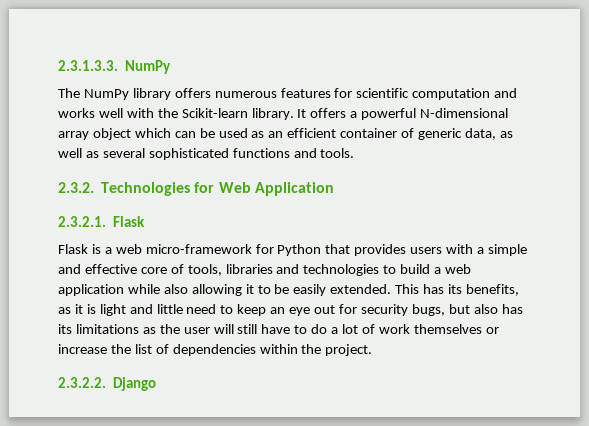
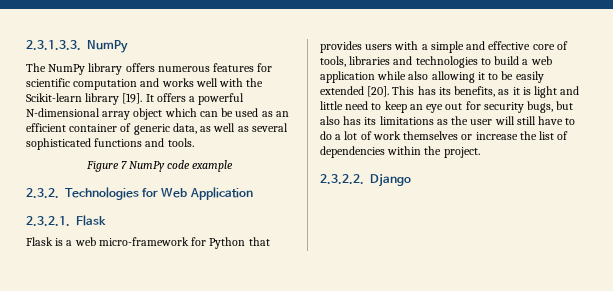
[251,108,294,120] library. -> [85,93,143,105] library [19].
(355, 153) none -> [85,160,234,172] // Figure 7 NumPy code example
[330,284,392,294] extended. -> [320,86,390,97] extended [20].

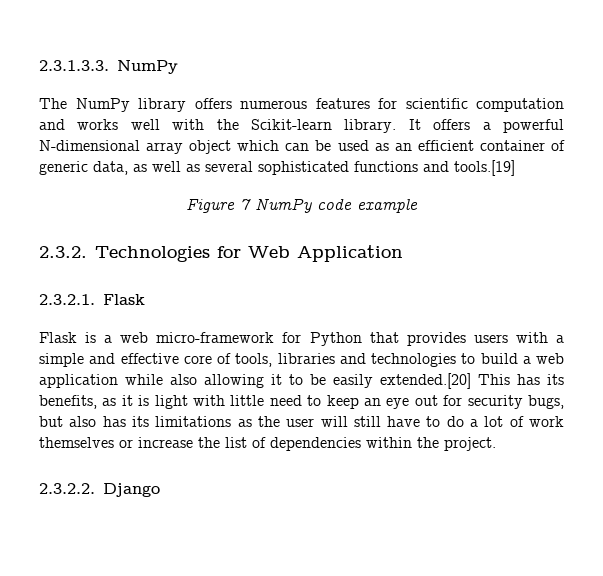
[85,93,143,105] library [19]. -> [344,119,397,133] library.
[167,138,194,147] tools. -> [454,160,515,176] tools.[19]
[320,86,390,97] extended [20]. -> [380,373,471,389] extended.[20]
[560,86,580,95] and -> [193,395,226,406] with

